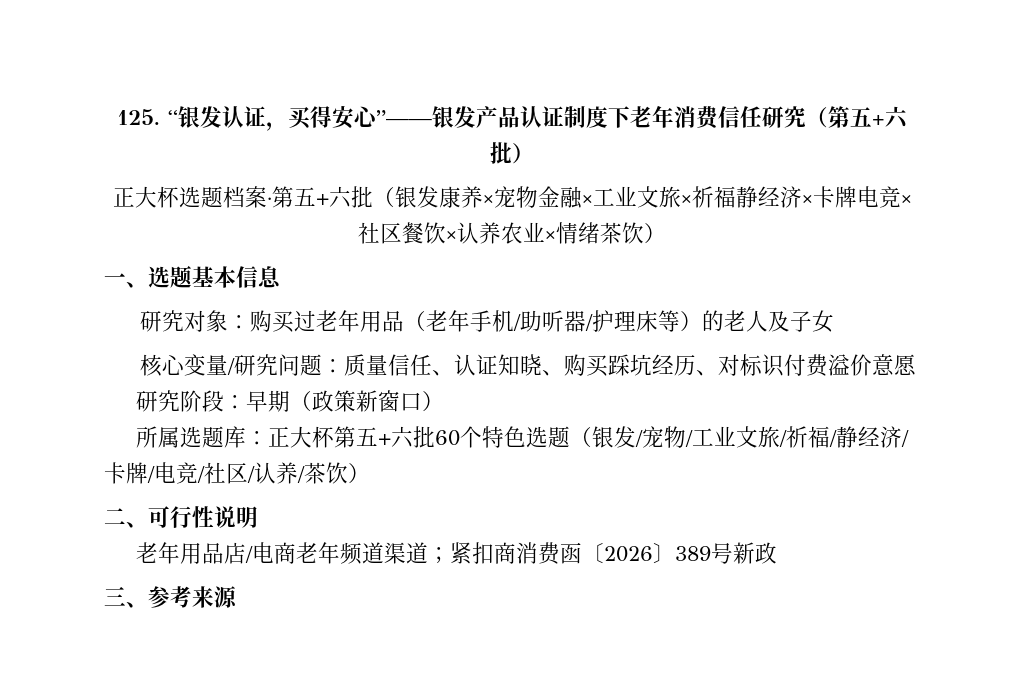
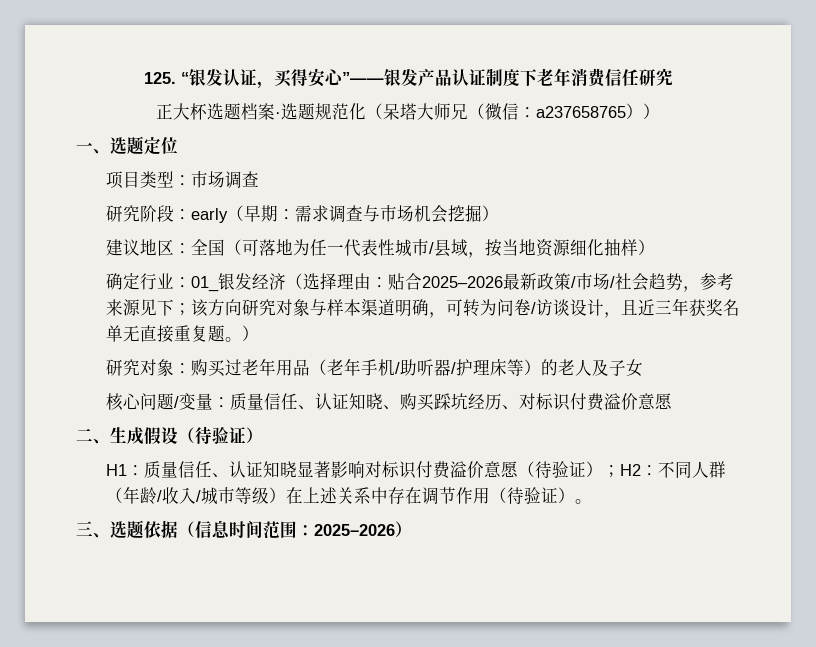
[806,106,909,129] [490,142,534,164] （第五+六批） -> (673, 77) none
[271,186,912,209] [358,222,666,244] [104,265,281,288] 第五+六批（银发康养×宠物金融×工业文旅×祈福静经济×卡牌电竞×社区餐饮×认养农业×情绪茶饮） // 一、选题基本信息 -> [281,103,660,120] [76,136,178,155] [105,171,259,189] [105,205,499,223] [105,239,655,258] [105,273,734,292] [105,298,740,318] [105,325,259,343] 选题规范化（呆塔大师兄（微信：a237658765）） // 一、选题定位 // 项目类型：市场调查 // 研究阶段：early（早期：需求调查与市场机会挖掘） // 建议地区：全国（可落地为任一代表性城市/县域，按当地资源细化抽样） // 确定行业：01_银发经济（选择理由：贴合2025–2026最新政策/市场/社会趋势，参考来源见下；该方向研究对象与样本渠道明确，可转为问卷/访谈设计，且近三年获奖名单无直接重复题。）
[184,354,323,376] 变量/研究问题 -> [139,393,213,410] 问题/变量
[136,390,445,412] [136,426,910,448] [104,462,370,484] [104,506,258,528] [136,542,778,565] [104,586,237,608] 研究阶段：早期（政策新窗口） // 所属选题库：正大杯第五+六批60个特色选题（银发/宠物/工业文旅/祈福/静经济/卡牌/电竞/社区/认养/茶饮） // 二、可行性说明 // 老年用品店/电商老年频道渠道；紧扣商消费函〔2026〕389号新政 // 三、参考来源 -> [76,426,263,445] [105,461,726,479] [105,486,592,505] [76,520,412,539] 二、生成假设（待验证） // H1：质量信任、认证知晓显著影响对标识付费溢价意愿（待验证）；H2：不同人群（年龄/收入/城市等级）在上述关系中存在调节作用（待验证）。 // 三、选题依据（信息时间范围：2025–2026）

